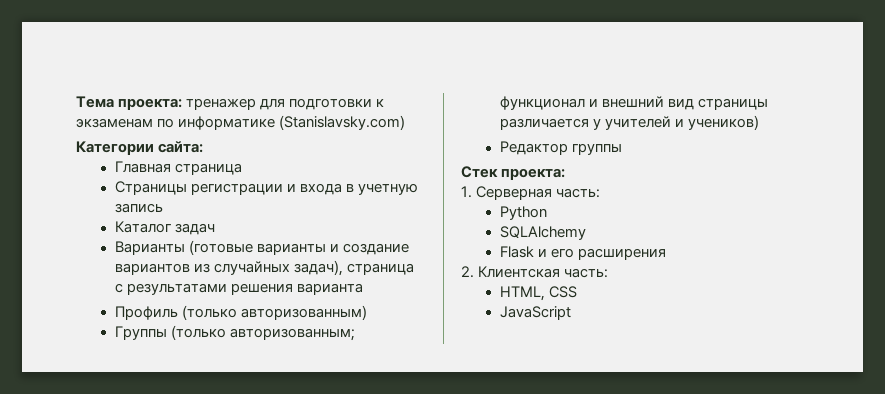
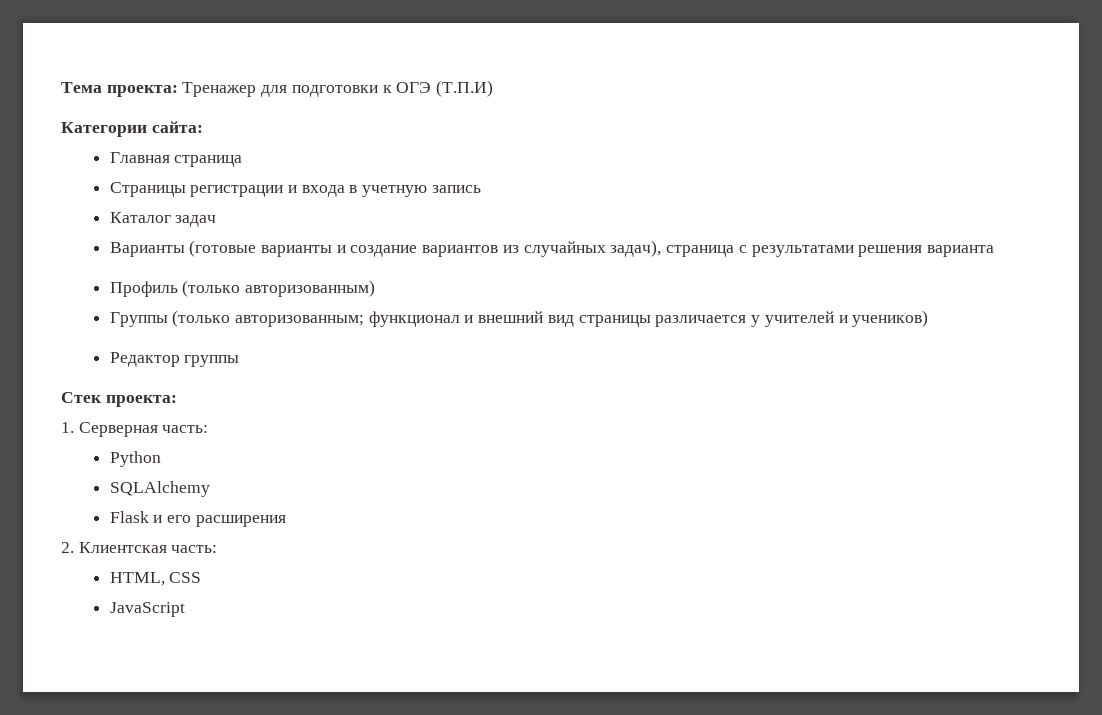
[186,98,257,110] тренажер -> [182,82,257,97] Тренажер
[76,115,406,130] экзаменам по информатике (Stanislavsky.com) -> [396,80,494,97] ОГЭ (Т.П.И)

